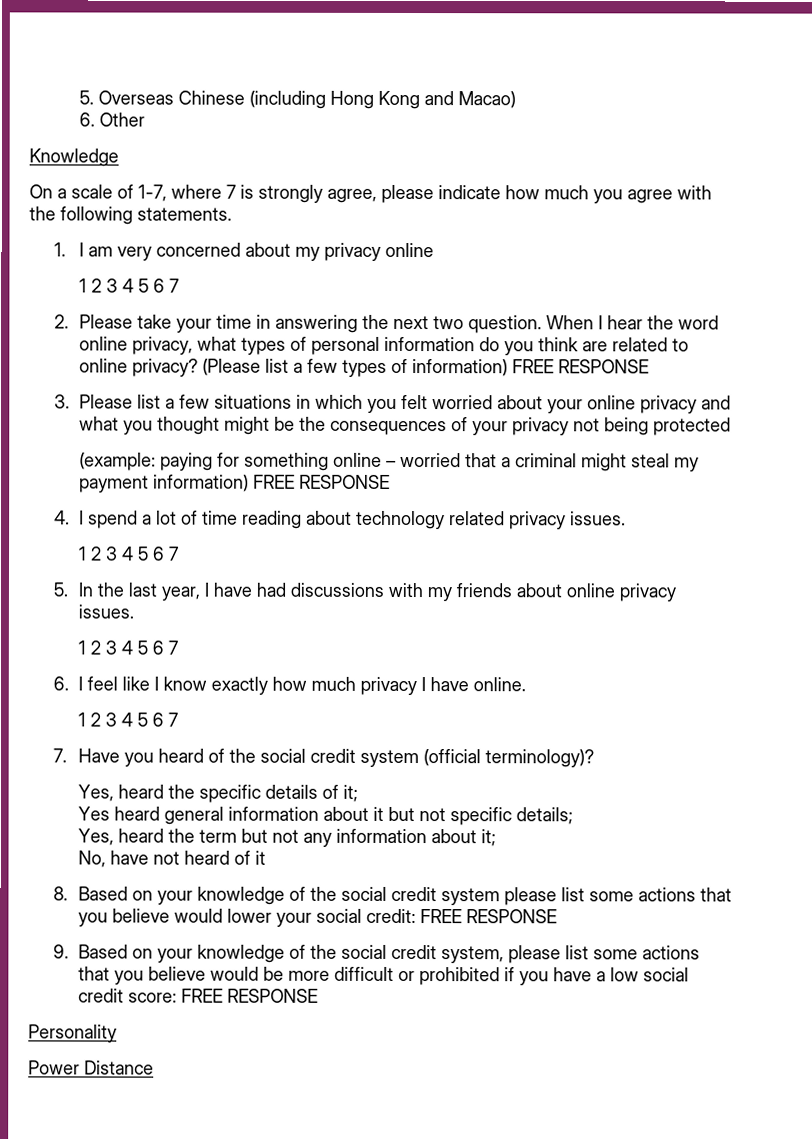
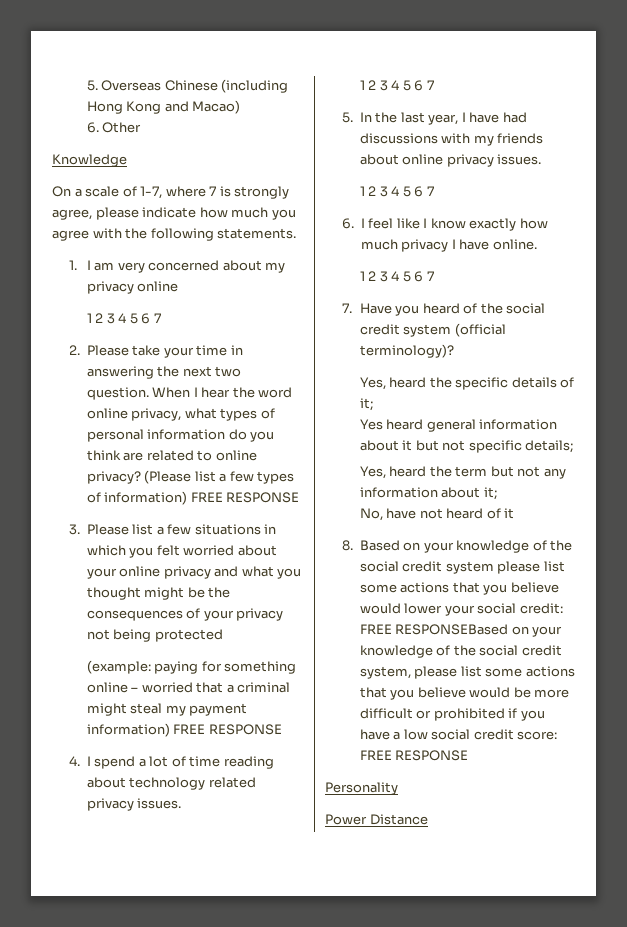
[465,909,557,924] [52,944,128,959] RESPONSE // 9. Based -> [395,624,509,635] RESPONSEBased

